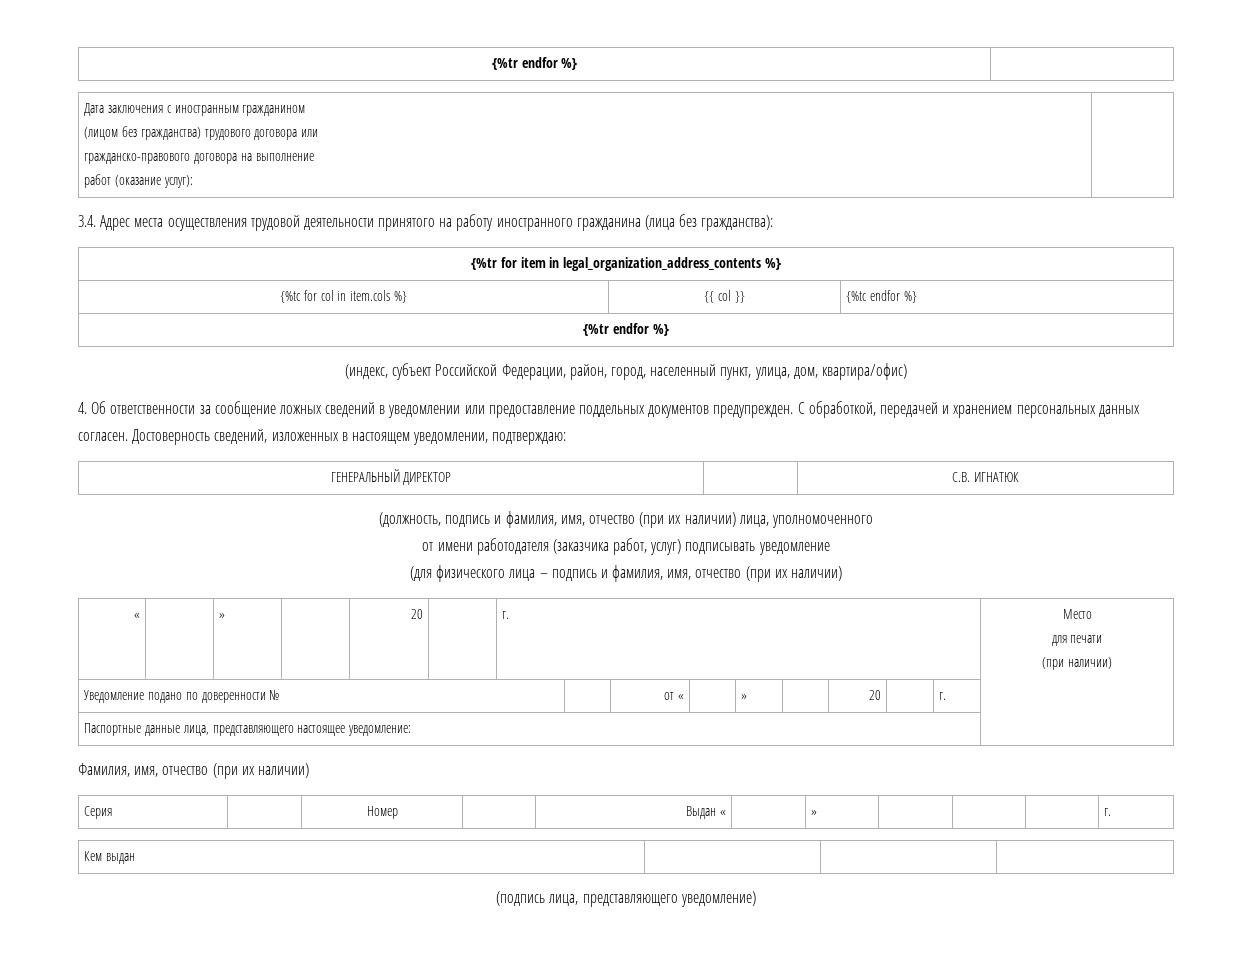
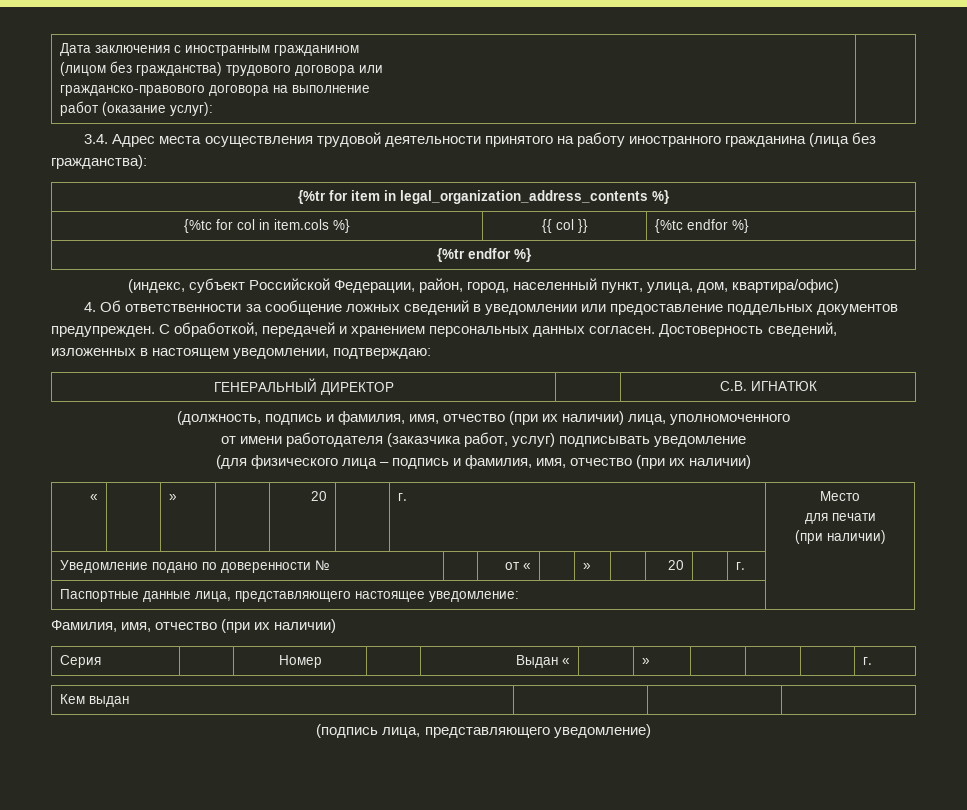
[491,57,578,70] {%tr endfor %} | // -> (60, 49) none

